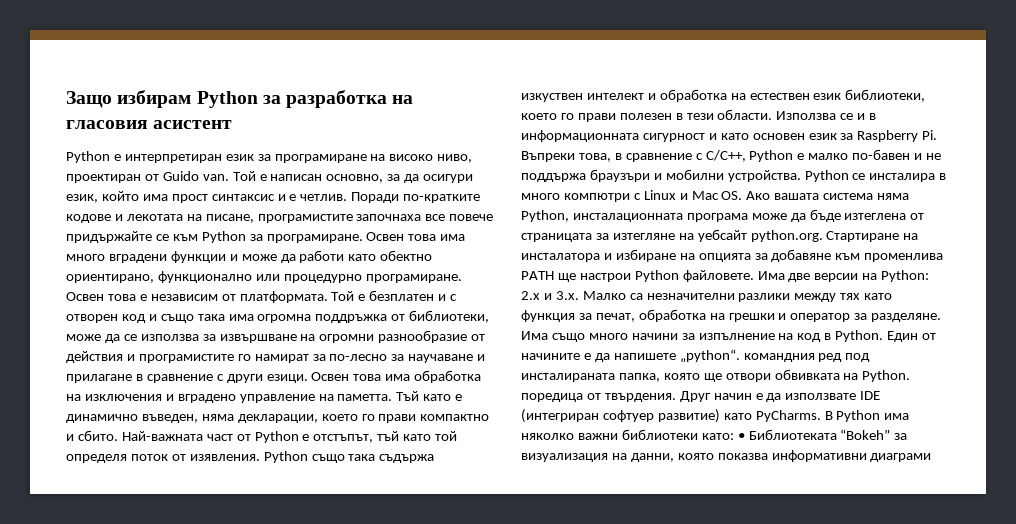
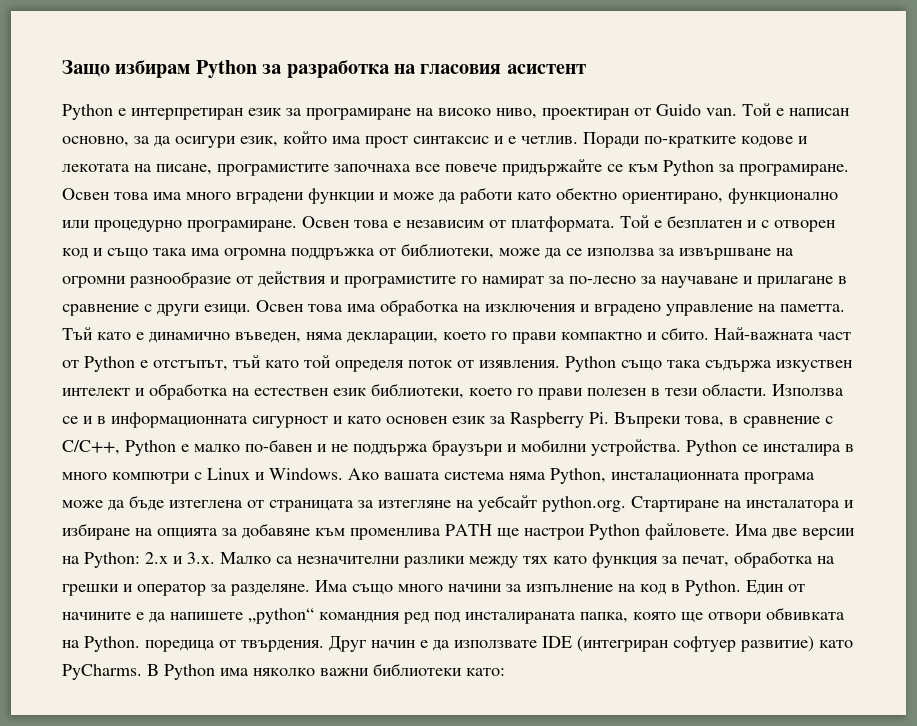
[691,191,743,200] Mac OS. -> [269,468,343,480] Windows.
[679,349,740,363] „python“. -> [248,608,314,624] „python“
[737,429,908,440] [521,450,932,462] • Библиотеката “Bokeh” за визуализация на данни, която показва информативни диаграми -> (505, 672) none

